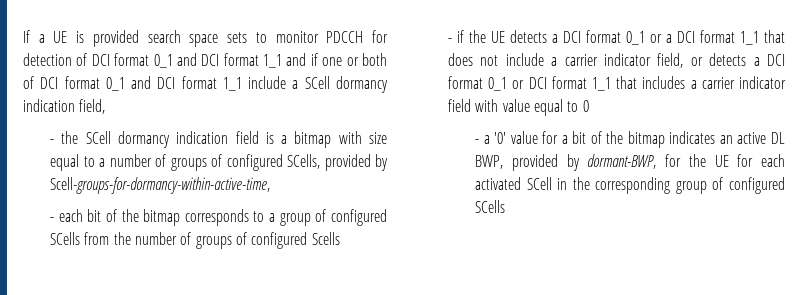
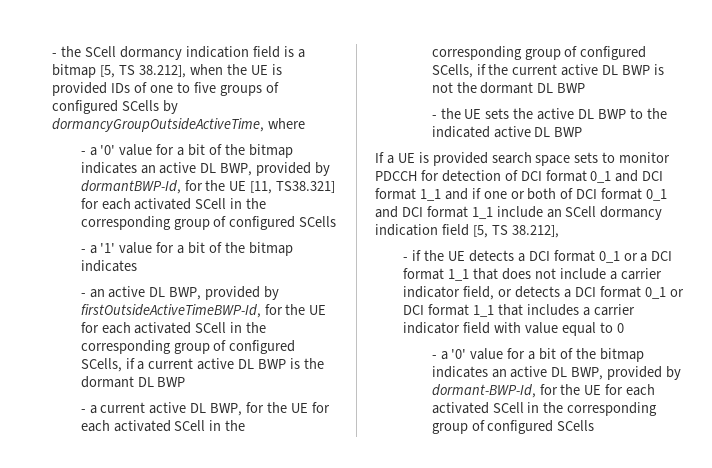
(23, 36) none -> [52,46,305,60] [52,64,282,78] [52,82,279,96] [52,100,179,114] [52,118,306,132] [80,144,293,158] [80,162,331,176] [80,180,336,194] [80,198,267,210] [80,216,337,230] [80,242,293,256] [80,260,137,272] [80,286,280,300] [80,304,327,318] [80,322,267,334] [80,340,296,354] [80,358,324,372] [80,376,186,388] [80,402,330,416] [80,420,246,432] [431,46,647,60] [431,64,665,78] [431,82,586,94] [431,108,667,120] [431,126,583,138] - the SCell dormancy indication field is a bitmap [5, TS 38.212], when the UE is provided IDs of one to five groups of configured SCells by dormancyGroupOutsideActiveTime, where // - a '0' value for a bit of the bitmap indicates an active DL BWP, provided by dormantBWP-Id, for the UE [11, TS38.321] for each activated SCell in the corresponding group of configured SCells // - a '1' value for a bit of the bitmap indicates // - an active DL BWP, provided by firstOutsideActiveTimeBWP-Id, for the UE for each activated SCell in the corresponding group of configured SCells, if a current active DL BWP is the dormant DL BWP // - a current active DL BWP, for the UE for each activated SCell in the corresponding group of configured SCells, if the current active DL BWP is not the dormant DL BWP // - the UE sets the active DL BWP to the indicated active DL BWP //
[292,76,388,93] [23,99,106,114] [50,131,388,148] [50,154,388,171] [50,177,271,194] [50,209,387,226] [50,232,340,249] a SCell dormancy indication field, // - the SCell dormancy indication field is a bitmap with size equal to a number of groups of configured SCells, provided by Scell-groups-for-dormancy-within-active-time, // - each bit of the bitmap corresponds to a group of configured SCells from the number of groups of configured Scells -> [546,206,663,220] [375,224,559,238] an SCell dormancy indication field [5, TS 38.212],
[587,154,657,169] dormant-BWP, -> [431,384,536,398] dormant-BWP-Id,

